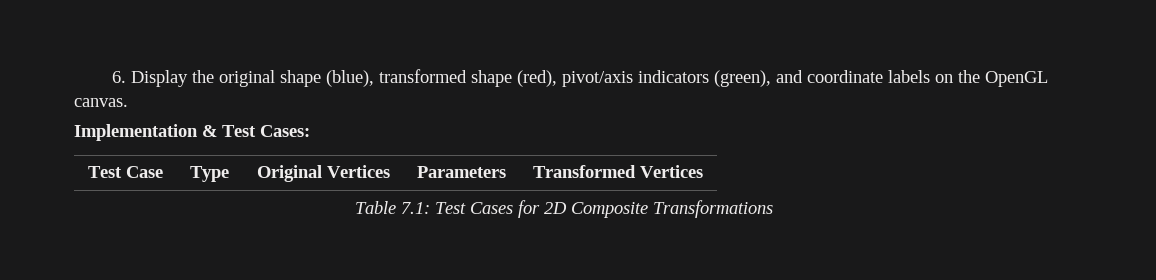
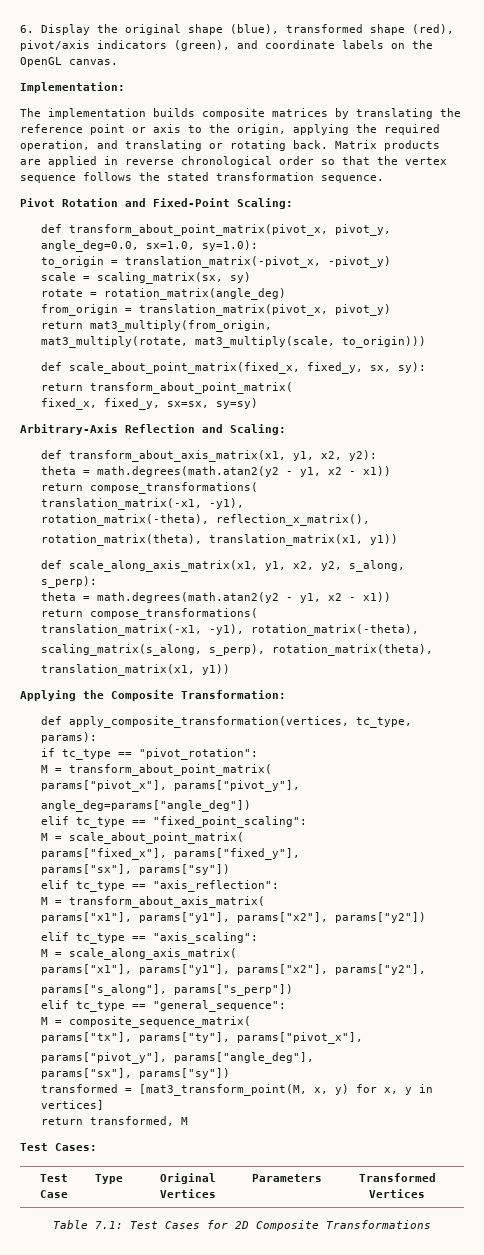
[74,124,217,141] Implementation & -> [20,82,125,93] [20,108,461,119] [20,124,440,135] [20,140,440,151] [20,156,447,167] [20,172,384,183] [20,198,293,209] [41,224,392,236] [41,240,259,252] [41,256,392,268] [41,272,252,284] [41,288,287,300] [41,304,392,316] [41,320,273,332] [41,336,427,348] [41,362,427,374] [41,382,294,394] [41,398,259,410] [20,424,286,435] [41,450,378,462] [41,466,392,477] [41,482,259,494] [41,498,245,510] [41,514,371,526] [41,534,399,546] [41,560,406,572] [41,576,98,588] [41,592,392,603] [41,608,259,620] [41,624,420,636] [41,644,434,656] [41,664,231,676] [20,690,286,701] [41,716,413,728] [41,732,98,743] [41,748,259,760] [41,764,273,776] [41,780,301,792] [41,800,252,812] [41,816,308,828] [41,832,245,844] [41,848,301,860] [41,864,231,875] [41,880,280,892] [41,896,266,908] [41,912,427,923] [41,932,259,944] [41,948,238,960] [41,964,427,975] [41,984,294,996] [41,1000,287,1012] [41,1016,252,1028] [41,1032,364,1044] [41,1052,315,1064] [41,1068,231,1079] [41,1084,434,1096] [41,1100,105,1110] [41,1116,189,1126] Implementation: // The implementation builds composite matrices by translating the reference point or axis to the origin, applying the required operation, and translating or rotating back. Matrix products are applied in reverse chronological order so that the vertex sequence follows the stated transformation sequence. // Pivot Rotation and Fixed-Point Scaling: // def transform_about_point_matrix(pivot_x, pivot_y, angle_deg=0.0, sx=1.0, sy=1.0): // to_origin = translation_matrix(-pivot_x, -pivot_y) // scale = scaling_matrix(sx, sy) // rotate = rotation_matrix(angle_deg) // from_origin = translation_matrix(pivot_x, pivot_y) // return mat3_multiply(from_origin, // mat3_multiply(rotate, mat3_multiply(scale, to_origin))) // def scale_about_point_matrix(fixed_x, fixed_y, sx, sy): // return transform_about_point_matrix( // fixed_x, fixed_y, sx=sx, sy=sy) // Arbitrary-Axis Reflection and Scaling: // def transform_about_axis_matrix(x1, y1, x2, y2): // theta = math.degrees(math.atan2(y2 - y1, x2 - x1)) // return compose_transformations( // translation_matrix(-x1, -y1), // rotation_matrix(-theta), reflection_x_matrix(), // rotation_matrix(theta), translation_matrix(x1, y1)) // def scale_along_axis_matrix(x1, y1, x2, y2, s_along, s_perp): // theta = math.degrees(math.atan2(y2 - y1, x2 - x1)) // return compose_transformations( // translation_matrix(-x1, -y1), rotation_matrix(-theta), // scaling_matrix(s_along, s_perp), rotation_matrix(theta), // translation_matrix(x1, y1)) // Applying the Composite Transformation: // def apply_composite_transformation(vertices, tc_type, params): // if tc_type == "pivot_rotation": // M = transform_about_point_matrix( // params["pivot_x"], params["pivot_y"], // angle_deg=params["angle_deg"]) // elif tc_type == "fixed_point_scaling": // M = scale_about_point_matrix( // params["fixed_x"], params["fixed_y"], // params["sx"], params["sy"]) // elif tc_type == "axis_reflection": // M = transform_about_axis_matrix( // params["x1"], params["y1"], params["x2"], params["y2"]) // elif tc_type == "axis_scaling": // M = scale_along_axis_matrix( // params["x1"], params["y1"], params["x2"], params["y2"], // params["s_along"], params["s_perp"]) // elif tc_type == "general_sequence": // M = composite_sequence_matrix( // params["tx"], params["ty"], params["pivot_x"], // params["pivot_y"], params["angle_deg"], // params["sx"], params["sy"]) // transformed = [mat3_transform_point(M, x, y) for x, y in vertices] // return transformed, M //

